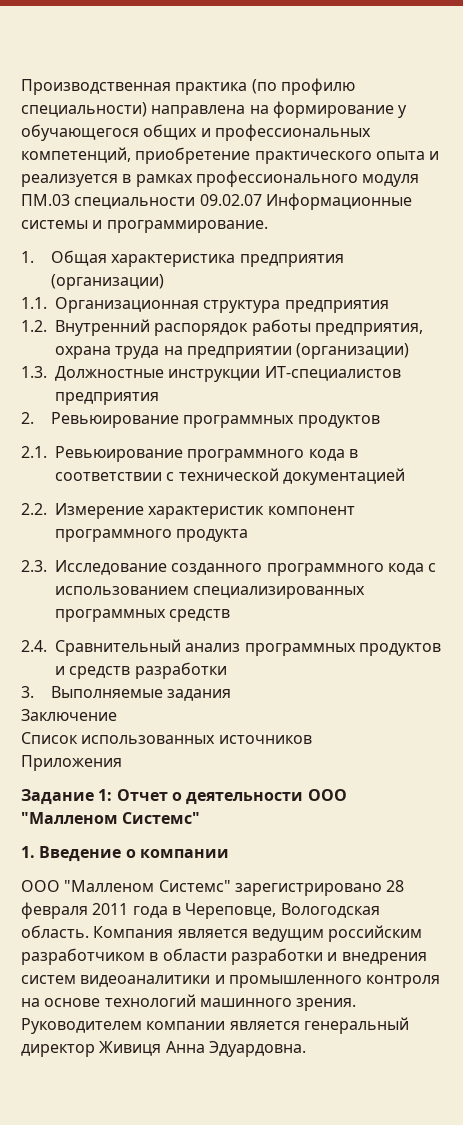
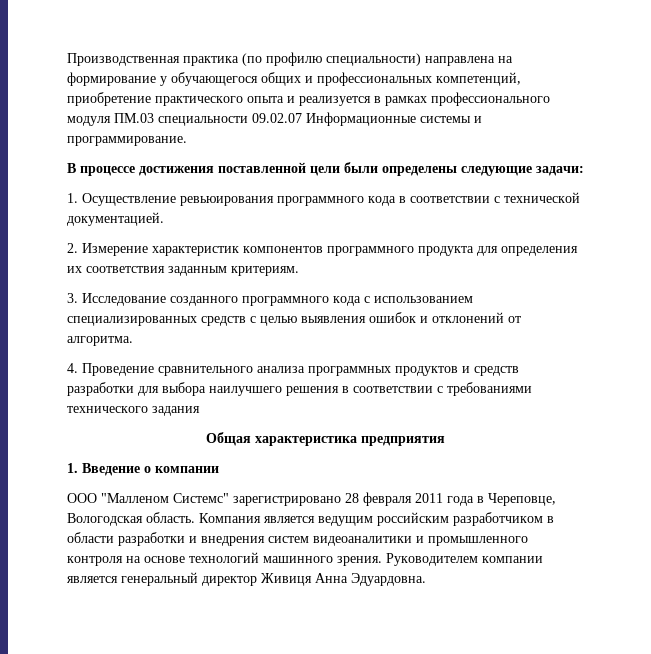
[21,250,344,267] [50,274,164,290] [21,297,389,313] [21,319,423,336] [55,343,410,359] [21,366,401,382] [55,392,159,405] [21,412,380,428] [21,446,183,462] 1. Общая характеристика предприятия (организации) // 1.1. Организационная структура предприятия // 1.2. Внутренний распорядок работы предприятия, охрана труда на предприятии (организации) // 1.3. Должностные инструкции ИТ-специалистов предприятия // 2. Ревьюирование программных продуктов // 2.1. Ревьюирование -> [67,162,584,176] [67,193,274,206] В процессе достижения поставленной цели были определены следующие задачи: // 1. Осуществление ревьюирования
[282,468,405,485] [21,503,47,515] документацией // 2.2. -> [67,212,164,226] [67,243,78,253] документацией. // 2.
[267,506,355,515] компонент -> [243,246,323,253] компонентов
[21,560,47,572] // 2.3. -> [477,246,578,256] [67,266,299,276] [67,293,78,303] для определения их соответствия заданным критериям. // 3.
[55,609,231,622] [21,639,241,656] программных средств // 2.4. Сравнительный анализ -> [201,312,521,326] [67,336,133,346] [67,363,305,376] средств с целью выявления ошибок и отклонений от алгоритма. // 4. Проведение сравнительного анализа
[21,686,232,701] [21,709,117,721] [21,732,312,744] [21,755,122,771] [21,789,347,805] [21,812,201,824] // 3. Выполняемые задания // Заключение // Список использованных источников // Приложения // Задание 1: Отчет о деятельности ООО "Малленом Системс" -> [138,382,532,396] [67,406,200,416] [206,432,445,446] для выбора наилучшего решения в соответствии с требованиями технического задания // Общая характеристика предприятия

